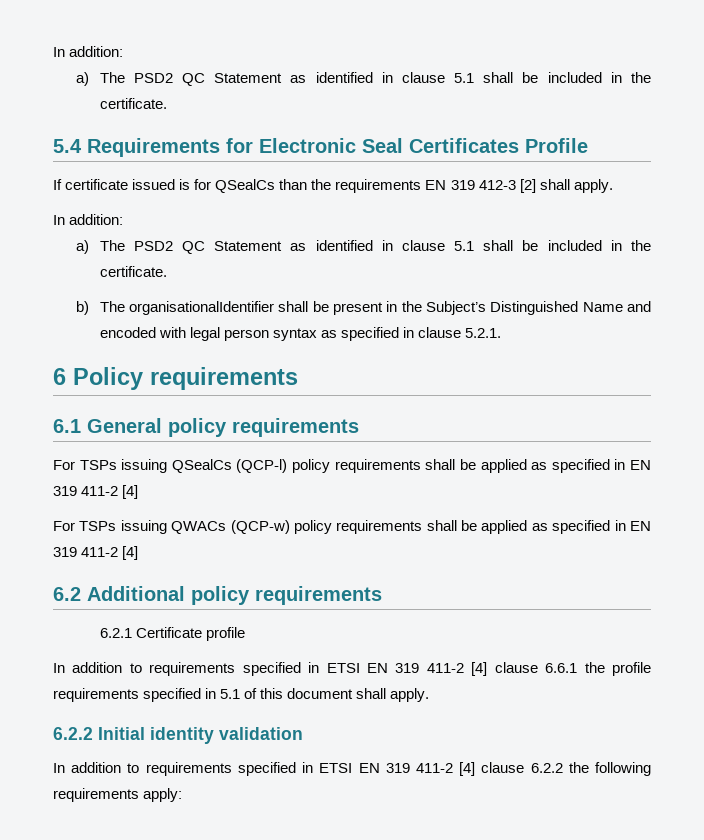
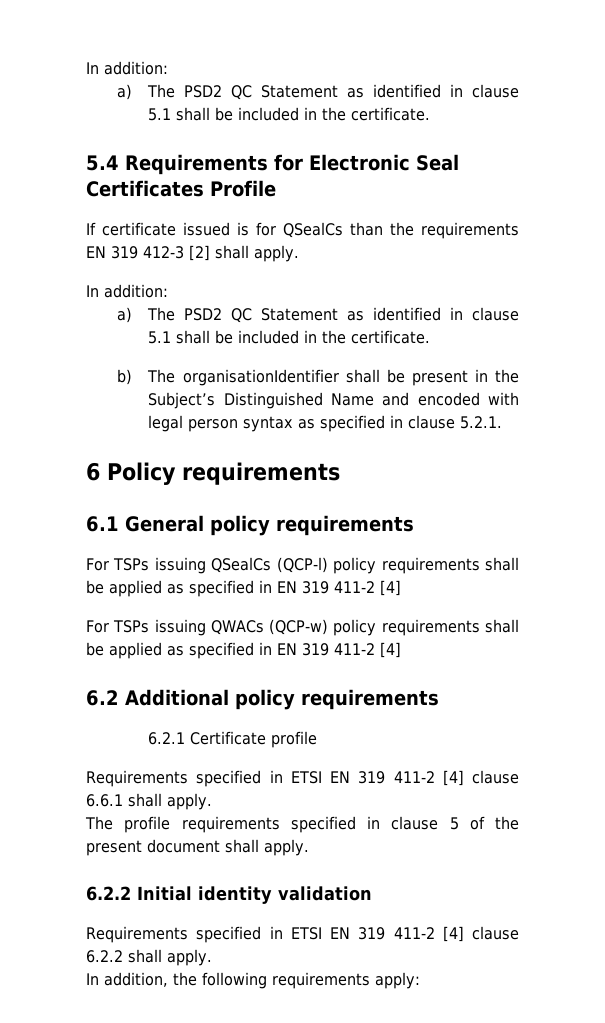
[128,301,274,315] organisationalIdentifier -> [182,369,339,386] organisationIdentifier
[53,662,236,676] In addition to requirements -> [86,770,188,787] Requirements
[584,662,605,673] the -> [128,793,212,810] [85,816,113,830] shall apply. // The
[220,688,284,699] 5.1 of this -> [391,816,519,830] [86,840,142,856] clause 5 of the present
[53,762,232,776] In addition to requirements -> [86,926,188,943] Requirements
(563, 768) none -> [128,949,212,966] [86,972,168,987] shall apply. // In addition,

